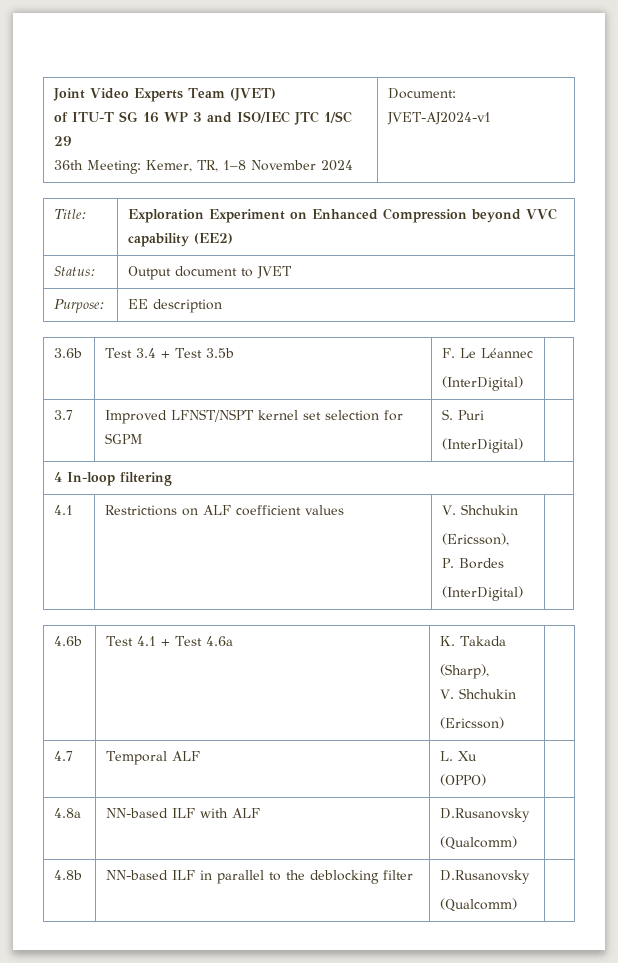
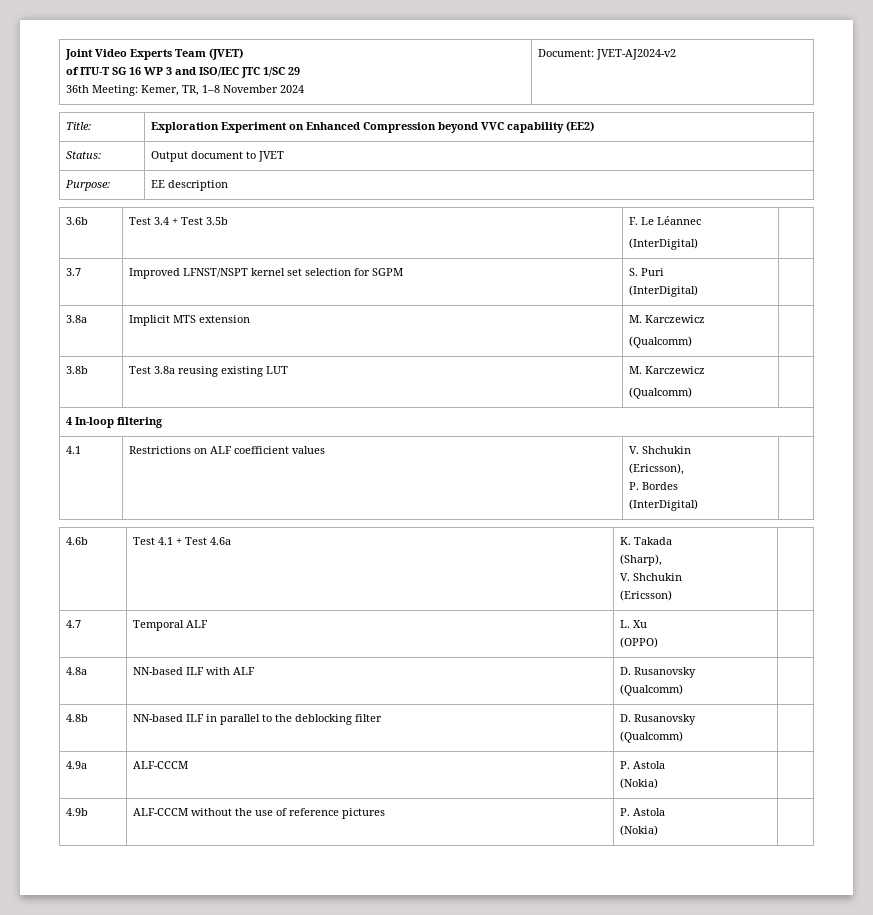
[387,112,492,125] JVET-AJ2024-v1 -> [596,49,677,60] JVET-AJ2024-v2
(524, 445) none -> [66,315,88,323] [129,315,251,326] [629,315,706,323] [629,336,693,348] [66,366,89,374] [129,366,289,377] [629,366,706,374] [629,387,693,399] // 3.8a | Implicit MTS extension | M. Karczewicz // (Qualcomm) | // 3.8b | Test 3.8a reusing existing LUT | M. Karczewicz // (Qualcomm) |
[440,808,531,822] D.Rusanovsky -> [620,667,697,678] D. Rusanovsky
[440,870,531,884] [440,898,518,912] D.Rusanovsky // (Qualcomm) | -> [620,714,697,725] [620,731,684,743] [66,761,88,769] [133,761,189,769] [620,761,666,769] [620,778,659,789] [66,808,89,816] [133,808,386,819] [620,808,666,816] [620,825,659,836] D. Rusanovsky // (Qualcomm) | // 4.9a | ALF-CCCM | P. Astola // (Nokia) | // 4.9b | ALF-CCCM without the use of reference pictures | P. Astola // (Nokia) |

